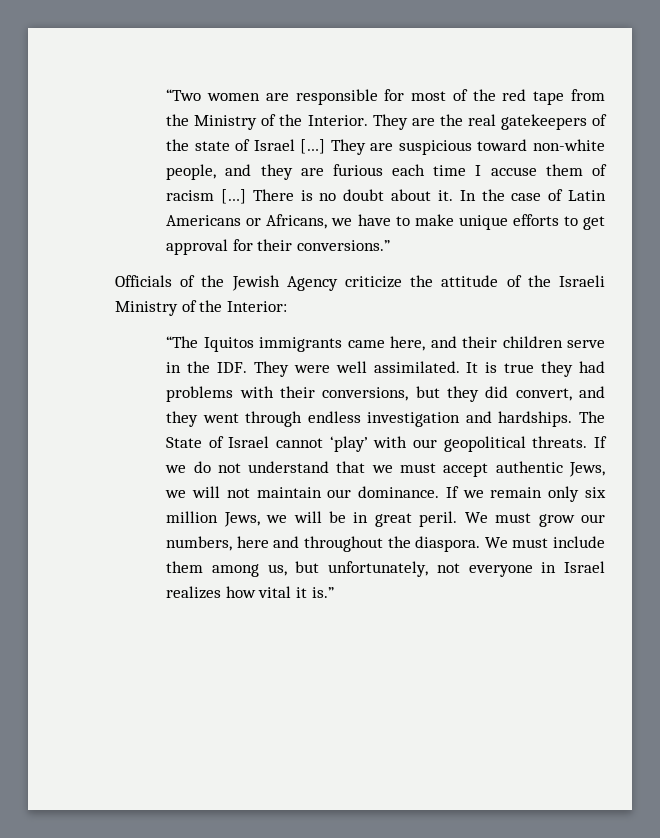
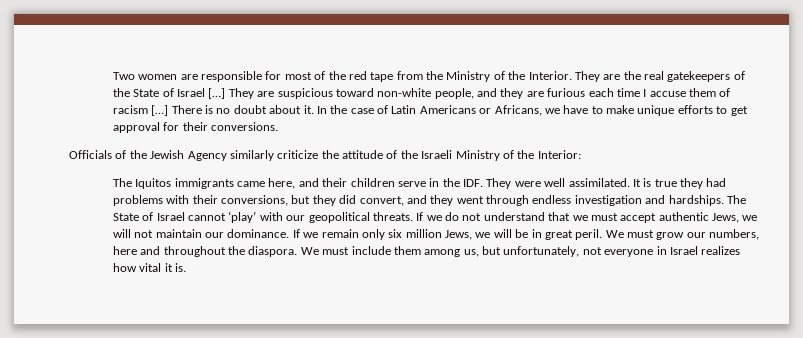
[166,89,202,101] “Two -> [112,72,135,80] Two
[194,141,230,151] state -> [133,89,160,97] State
[296,240,390,251] conversions.” -> [211,122,279,131] conversions.
(338, 283) none -> [229,150,274,161] similarly
[166,336,199,348] “The -> [112,178,132,187] The
[311,587,334,598] is.” -> [175,263,187,272] is.

